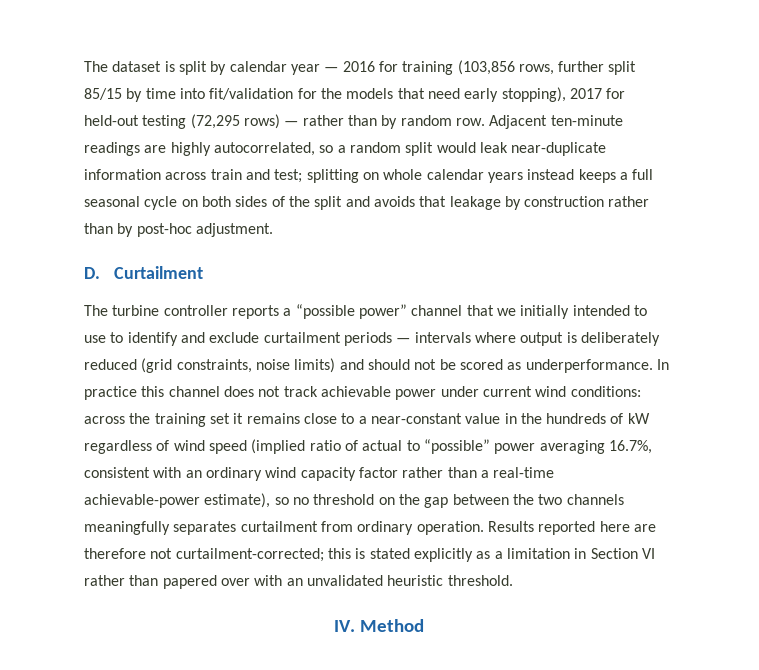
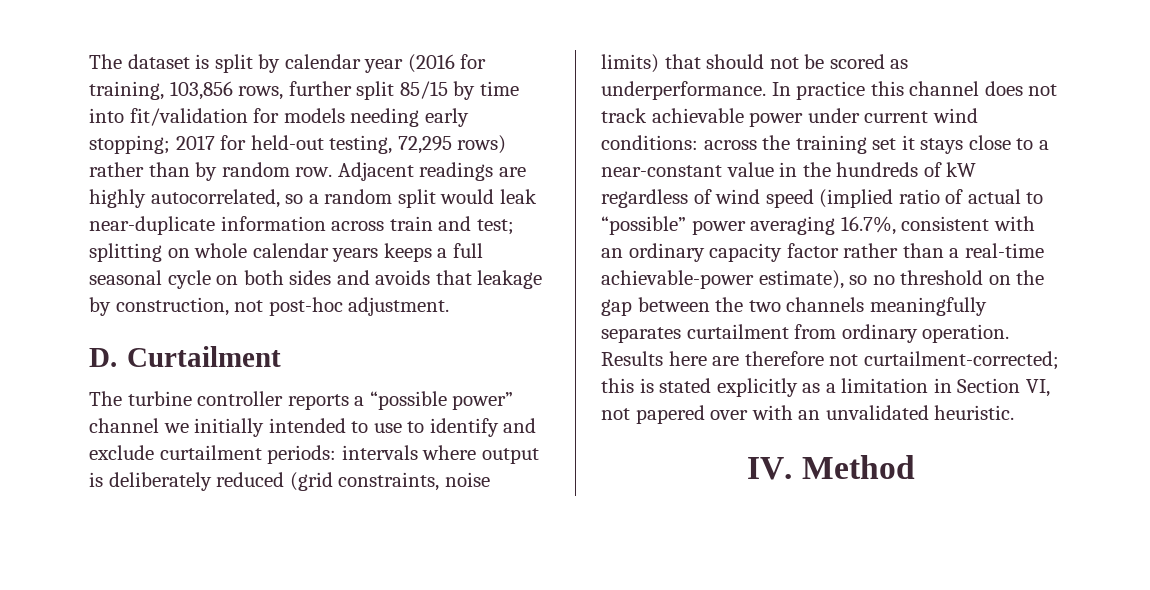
[324,60,515,75] — 2016 for training (103,856 -> [407,54,487,73] [89,81,233,100] (2016 for training, 103,856
[320,87,626,102] [84,114,299,129] the models that need early stopping), 2017 for held-out testing (72,295 rows) — -> [283,108,469,127] [89,135,507,154] models needing early stopping; 2017 for held-out testing, 72,295 rows)
[550,115,623,126] ten-minute -> (414, 171) none
[527,169,575,180] instead -> (379, 255) none
[271,196,343,210] of the split -> (332, 277) none
[524,196,650,207] [84,223,134,237] construction rather than by -> [115,297,264,316] construction, not
[466,305,494,316] that -> (159, 425) none
[343,332,411,346] periods — -> [267,445,337,464] periods:
[339,359,364,370] and -> [664,54,701,69] that
[246,413,300,424] remains -> [920,138,964,154] stays
[265,467,297,478] wind -> (705, 252) none
[538,521,596,535] reported -> (663, 358) none
[641,548,655,559] [84,575,159,586] VI rather than -> [1025,379,1050,397] [601,408,630,420] VI, not
[387,575,513,586] heuristic threshold. -> [934,405,1015,420] heuristic.

